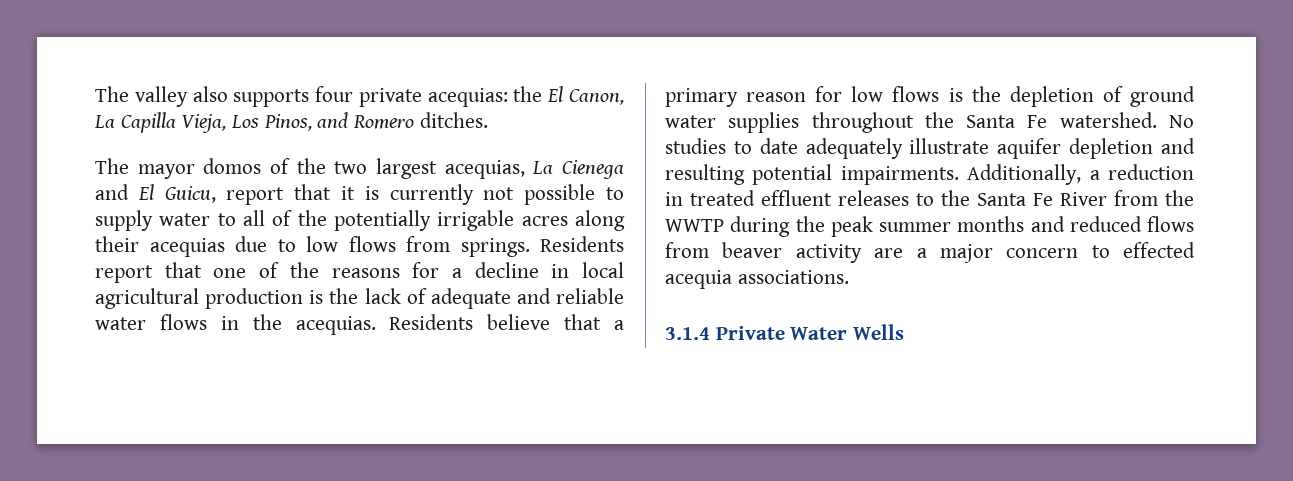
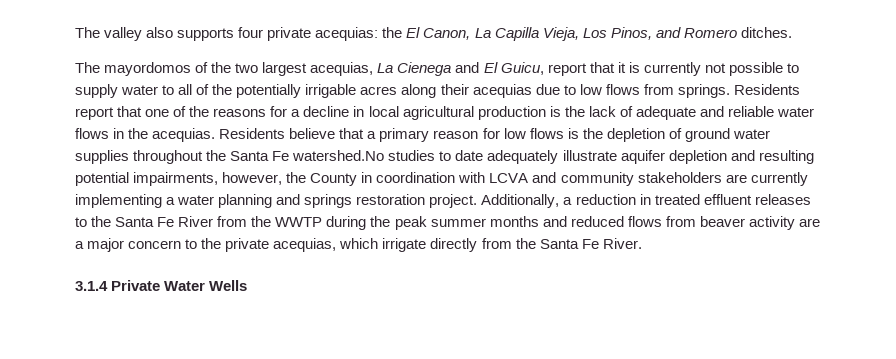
[137,158,262,179] mayor domos -> [104,62,192,76] mayordomos
[1059,112,1194,128] watershed. No -> [292,150,385,161] watershed.No
[840,166,959,185] impairments. -> [133,172,808,186] [75,194,478,208] impairments, however, the County in coordination with LCVA and community stakeholders are currently implementing a water planning and springs restoration project.
[1123,242,1195,258] [665,270,849,289] effected acequia associations. -> [201,238,642,252] the private acequias, which irrigate directly from the Santa Fe River.

